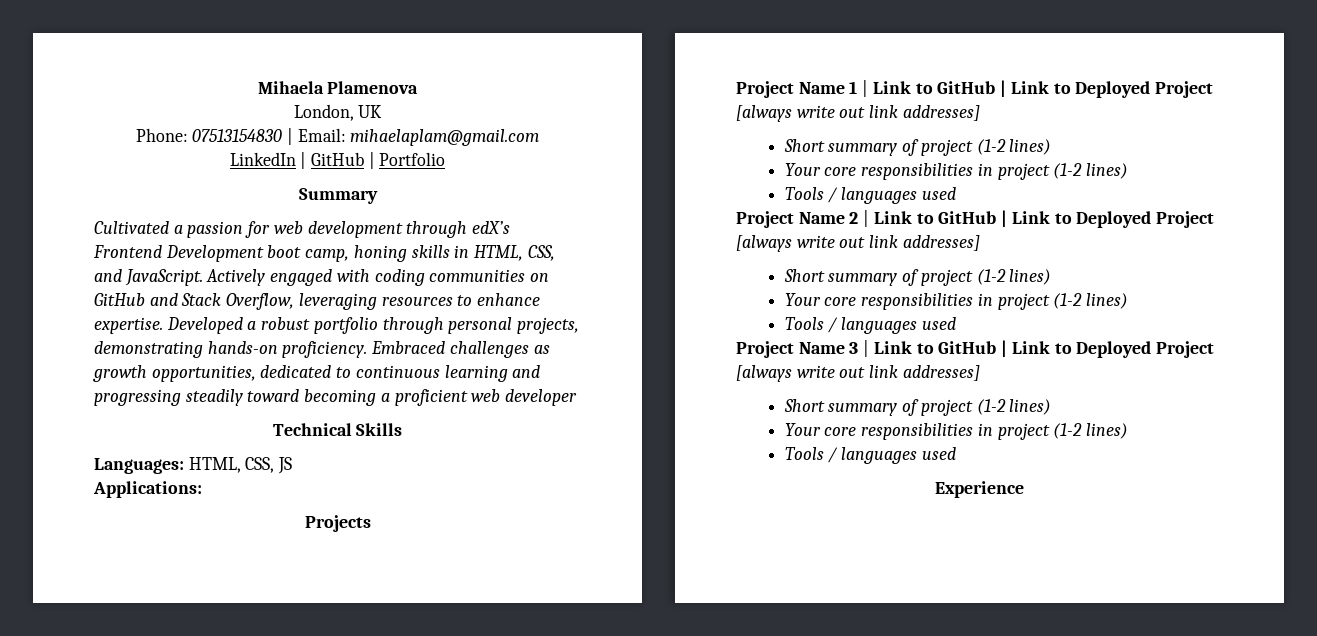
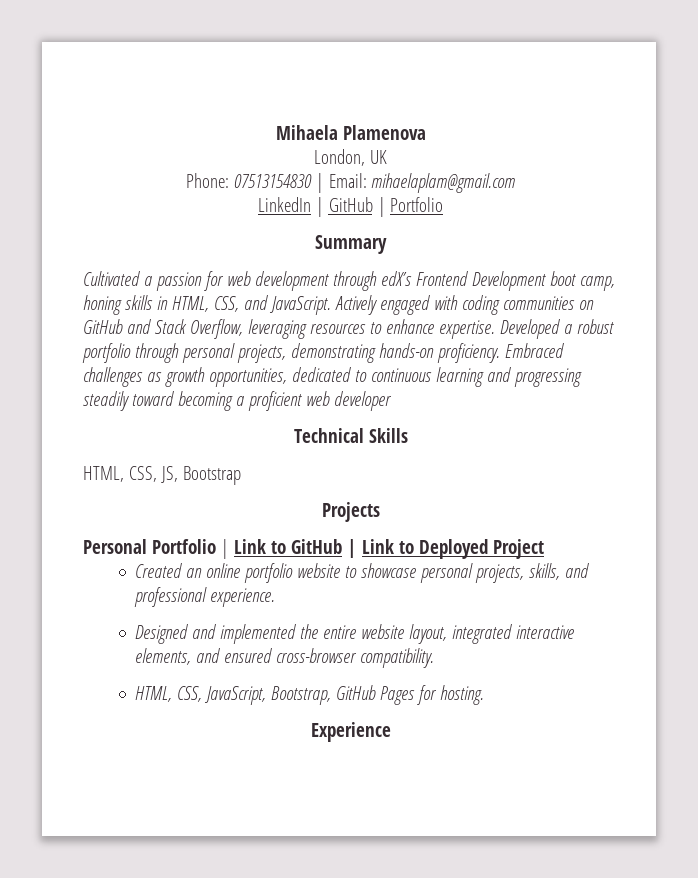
[94,457,293,474] [93,481,202,498] Languages: HTML, CSS, JS // Applications: -> [83,466,241,485] HTML, CSS, JS, Bootstrap
[736,80,1213,98] [736,105,980,122] [783,139,1052,156] [784,163,1129,180] [784,187,956,204] [736,210,1214,228] [736,235,980,252] [783,269,1052,286] [784,293,1129,310] [784,317,956,334] [736,340,1214,358] [736,365,980,382] [783,399,1052,416] [784,423,1129,440] [784,447,956,464] Project Name 1 | Link to GitHub | Link to Deployed Project [always write out link addresses] // Short summary of project (1-2 lines) // Your core responsibilities in project (1-2 lines) // Tools / languages used // Project Name 2 | Link to GitHub | Link to Deployed Project [always write out link addresses] // Short summary of project (1-2 lines) // Your core responsibilities in project (1-2 lines) // Tools / languages used // Project Name 3 | Link to GitHub | Link to Deployed Project [always write out link addresses] // Short summary of project (1-2 lines) // Your core responsibilities in project (1-2 lines) // Tools / languages used -> [83,539,544,559] [135,563,590,583] [134,587,276,607] [135,624,575,644] [135,648,435,668] [135,685,485,705] Personal Portfolio | Link to GitHub | Link to Deployed Project // Created an online portfolio website to showcase personal projects, skills, and professional experience. // Designed and implemented the entire website layout, integrated interactive elements, and ensured cross-browser compatibility. // HTML, CSS, JavaScript, Bootstrap, GitHub Pages for hosting.

